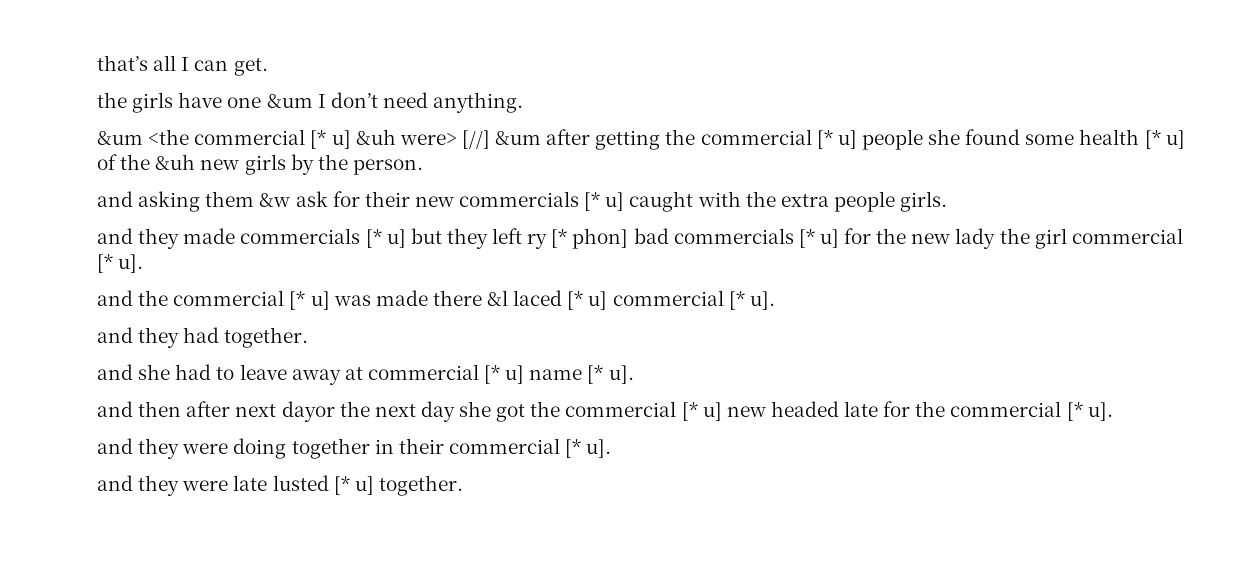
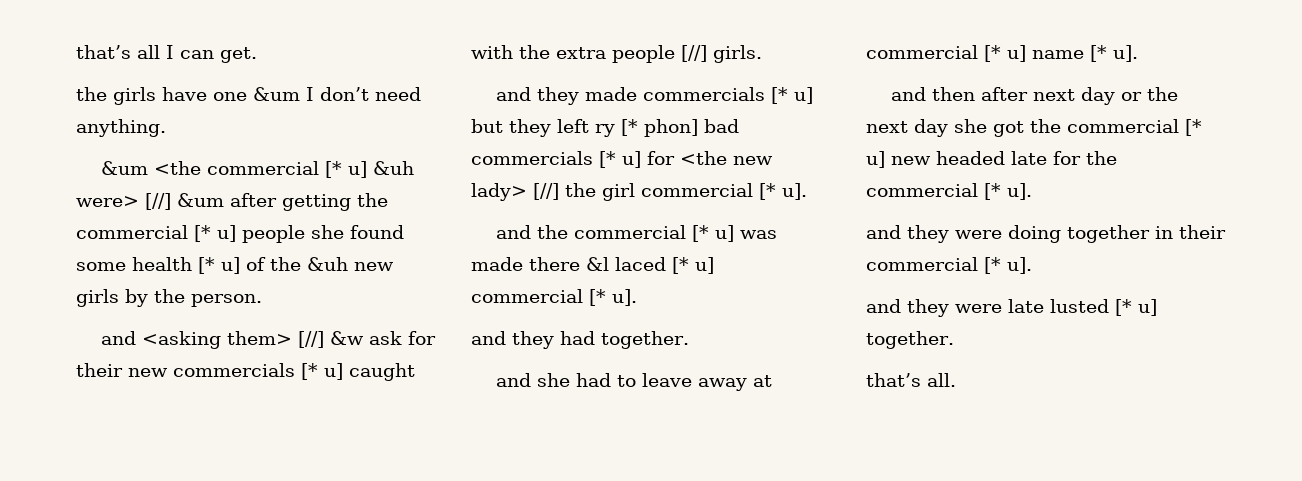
[138,191,255,212] asking them -> [142,331,325,349] <asking them> [//]
(895, 201) none -> [681,45,707,62] [//]
[876,228,996,249] the new lady -> [680,151,773,165] [471,183,559,201] <the new lady> [//]
[281,401,335,422] dayor -> [1081,87,1143,105] day or
(463, 485) none -> [866,373,956,387] // that’s all.

